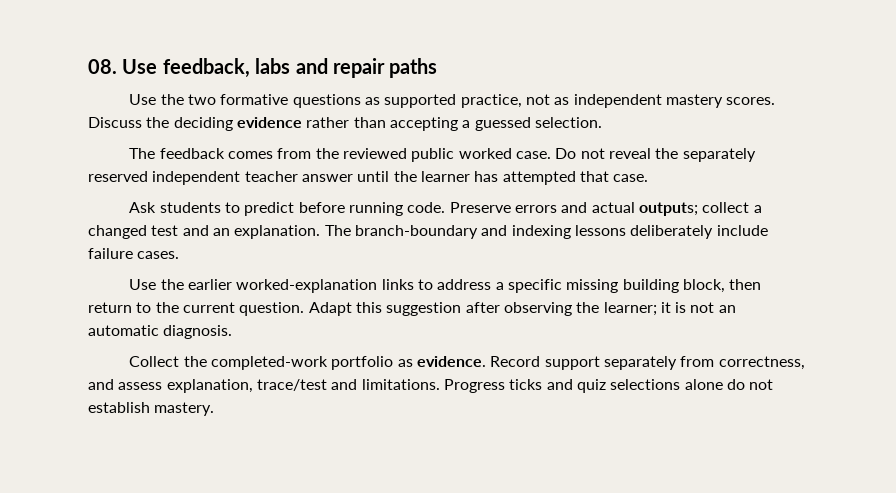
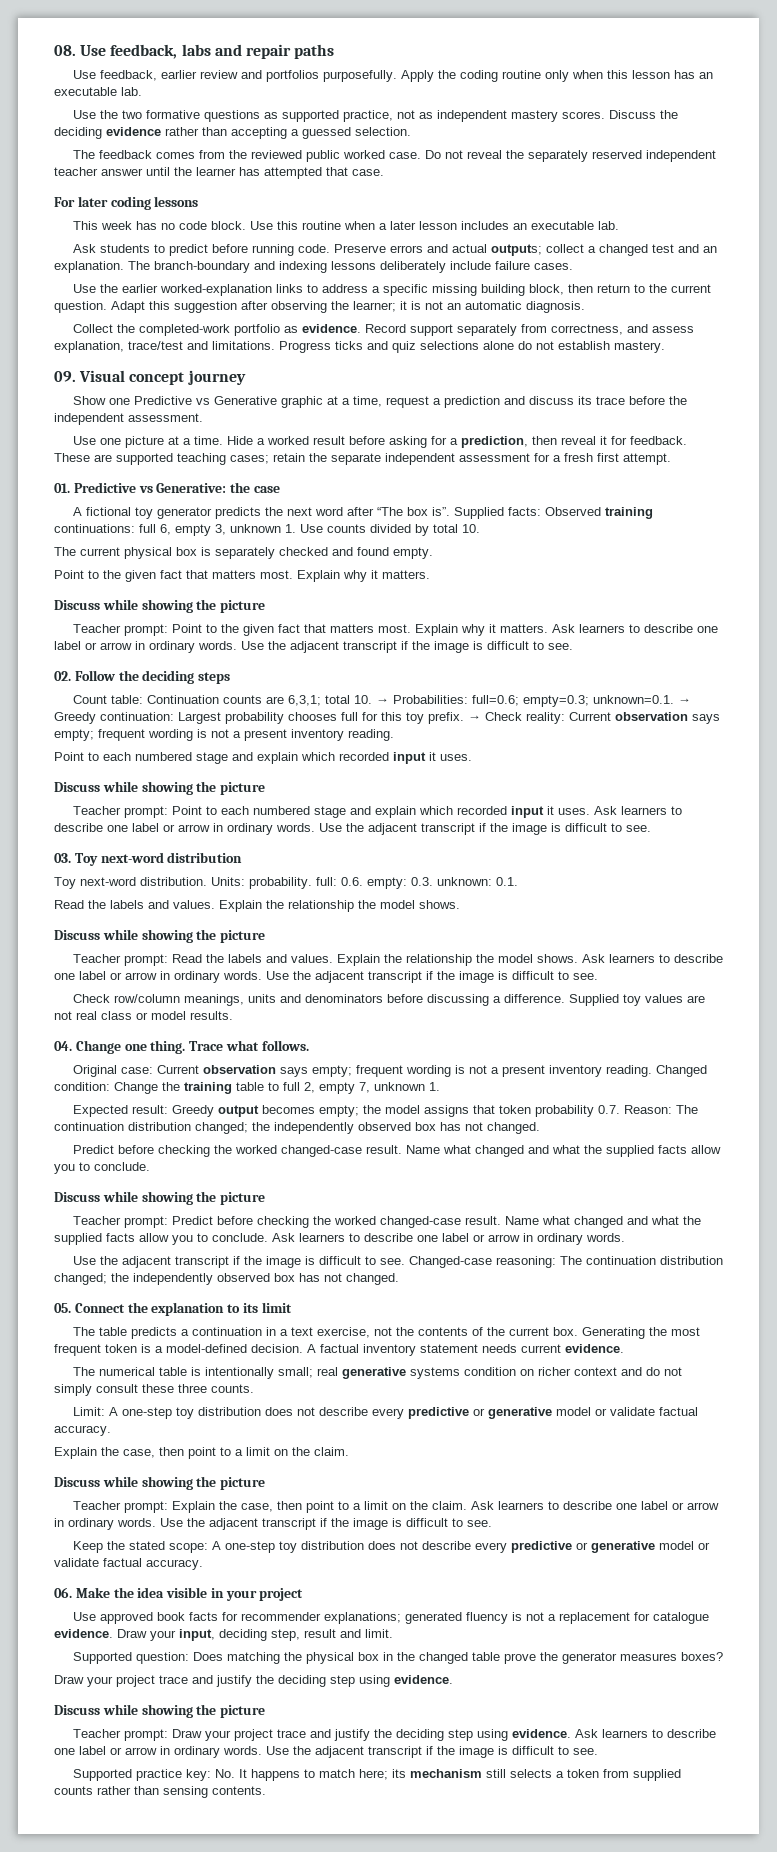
(438, 68) none -> [72,70,713,82] [54,87,142,96] // Use feedback, earlier review and portfolios purposefully. Apply the coding routine only when this lesson has an executable lab.
(649, 178) none -> [54,196,199,210] [72,221,619,230] // For later coding lessons // This week has no code block. Use this routine when a later lesson includes an executable lab.
(215, 409) none -> [54,370,246,385] [72,396,687,408] [54,413,203,425] [72,436,687,448] [54,453,671,465] [54,482,280,493] [72,507,653,519] [54,524,480,536] [54,547,433,559] [54,570,430,582] [54,599,266,613] [72,624,718,636] [54,641,573,653] [54,670,231,684] [72,695,691,707] [54,712,720,724] [54,729,394,741] [54,752,472,764] [54,781,266,795] [72,806,682,818] [54,823,651,835] [54,852,243,866] [54,877,518,889] [54,900,460,912] [54,929,266,943] [72,954,723,966] [54,971,598,983] [72,994,705,1006] [54,1011,233,1020] [54,1040,309,1054] [72,1065,707,1077] [54,1082,440,1094] [72,1105,698,1117] [54,1122,540,1134] [72,1145,721,1157] [54,1162,150,1174] [54,1191,266,1205] [72,1216,701,1228] [54,1233,625,1245] [72,1256,723,1268] [54,1273,399,1285] [54,1302,292,1316] [72,1327,700,1339] [54,1344,624,1356] [72,1367,682,1379] [54,1384,254,1396] [72,1407,698,1419] [54,1425,111,1436] [54,1447,349,1459] [54,1476,266,1490] [72,1501,719,1513] [54,1518,492,1530] [72,1541,710,1553] [54,1558,203,1570] [54,1587,304,1601] [72,1612,709,1624] [54,1629,393,1641] [72,1652,723,1664] [54,1675,453,1687] [54,1704,266,1718] [72,1729,716,1741] [54,1746,598,1758] [72,1769,681,1781] [54,1786,266,1798] // 09. Visual concept journey // Show one Predictive vs Generative graphic at a time, request a prediction and discuss its trace before the independent assessment. // Use one picture at a time. Hide a worked result before asking for a prediction, then reveal it for feedback. These are supported teaching cases; retain the separate independent assessment for a fresh first attempt. // 01. Predictive vs Generative: the case // A fictional toy generator predicts the next word after “The box is”. Supplied facts: Observed training continuations: full 6, empty 3, unknown 1. Use counts divided by total 10. // The current physical box is separately checked and found empty. // Point to the given fact that matters most. Explain why it matters. // Discuss while showing the picture // Teacher prompt: Point to the given fact that matters most. Explain why it matters. Ask learners to describe one label or arrow in ordinary words. Use the adjacent transcript if the image is difficult to see. // 02. Follow the deciding steps // Count table: Continuation counts are 6,3,1; total 10. → Probabilities: full=0.6; empty=0.3; unknown=0.1. → Greedy continuation: Largest probability chooses full for this toy prefix. → Check reality: Current observation says empty; frequent wording is not a present inventory reading. // Point to each numbered stage and explain which recorded input it uses. // Discuss while showing the picture // Teacher prompt: Point to each numbered stage and explain which recorded input it uses. Ask learners to describe one label or arrow in ordinary words. Use the adjacent transcript if the image is difficult to see. // 03. Toy next-word distribution // Toy next-word distribution. Units: probability. full: 0.6. empty: 0.3. unknown: 0.1. // Read the labels and values. Explain the relationship the model shows. // Discuss while showing the picture // Teacher prompt: Read the labels and values. Explain the relationship the model shows. Ask learners to describe one label or arrow in ordinary words. Use the adjacent transcript if the image is difficult to see. // Check row/column meanings, units and denominators before discussing a difference. Supplied toy values are not real class or model results. // 04. Change one thing. Trace what follows. // Original case: Current observation says empty; frequent wording is not a present inventory reading. Changed condition: Change the training table to full 2, empty 7, unknown 1. // Expected result: Greedy output becomes empty; the model assigns that token probability 0.7. Reason: The continuation distribution changed; the independently observed box has not changed. // Predict before checking the worked changed-case result. Name what changed and what the supplied facts allow you to conclude. // Discuss while showing the picture // Teacher prompt: Predict before checking the worked changed-case result. Name what changed and what the supplied facts allow you to conclude. Ask learners to describe one label or arrow in ordinary words. // Use the adjacent transcript if the image is difficult to see. Changed-case reasoning: The continuation distribution changed; the independently observed box has not changed. // 05. Connect the explanation to its limit // The table predicts a continuation in a text exercise, not the contents of the current box. Generating the most frequent token is a model-defined decision. A factual inventory statement needs current evidence. // The numerical table is intentionally small; real generative systems condition on richer context and do not simply consult these three counts. // Limit: A one-step toy distribution does not describe every predictive or generative model or validate factual accuracy. // Explain the case, then point to a limit on the claim. // Discuss while showing the picture // Teacher prompt: Explain the case, then point to a limit on the claim. Ask learners to describe one label or arrow in ordinary words. Use the adjacent transcript if the image is difficult to see. // Keep the stated scope: A one-step toy distribution does not describe every predictive or generative model or validate factual accuracy. // 06. Make the idea visible in your project // Use approved book facts for recommender explanations; generated fluency is not a replacement for catalogue evidence. Draw your input, deciding step, result and limit. // Supported question: Does matching the physical box in the changed table prove the generator measures boxes? // Draw your project trace and justify the deciding step using evidence. // Discuss while showing the picture // Teacher prompt: Draw your project trace and justify the deciding step using evidence. Ask learners to describe one label or arrow in ordinary words. Use the adjacent transcript if the image is difficult to see. // Supported practice key: No. It happens to match here; its mechanism still selects a token from supplied counts rather than sensing contents.

